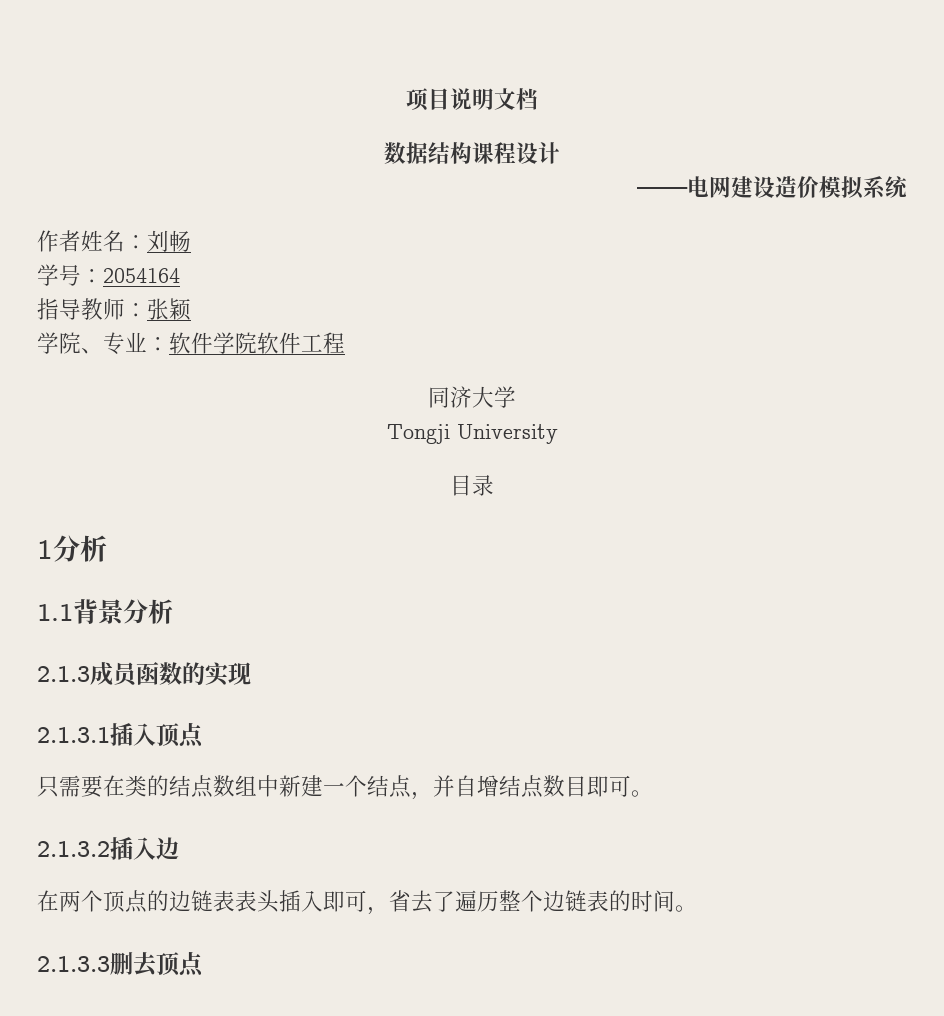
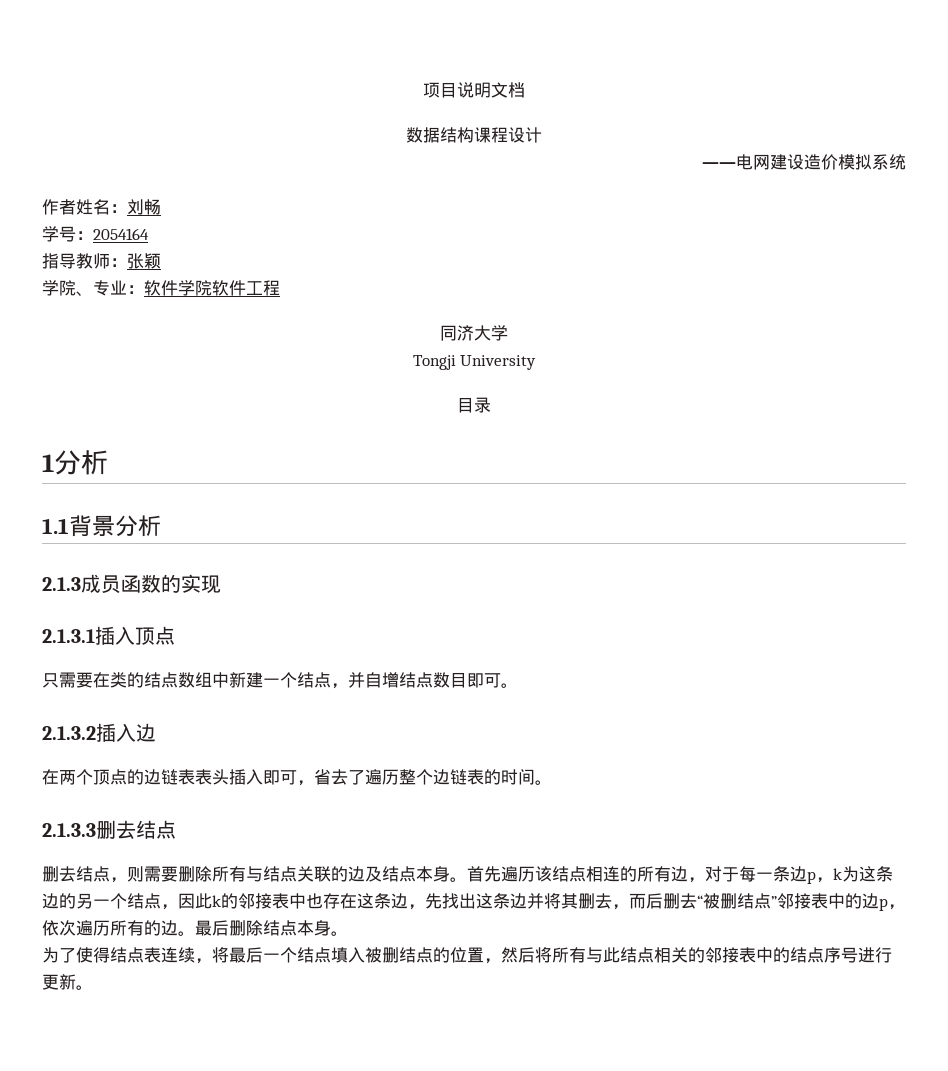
[156,951,204,977] 顶点 -> [136,820,176,839] [42,866,893,884] [42,893,905,911] [42,920,348,936] [42,947,892,964] [42,974,93,990] 结点 // 删去结点，则需要删除所有与结点关联的边及结点本身。首先遍历该结点相连的所有边，对于每一条边p，k为这条边的另一个结点，因此k的邻接表中也存在这条边，先找出这条边并将其删去，而后删去“被删结点”邻接表中的边p，依次遍历所有的边。最后删除结点本身。 // 为了使得结点表连续，将最后一个结点填入被删结点的位置，然后将所有与此结点相关的邻接表中的结点序号进行更新。

